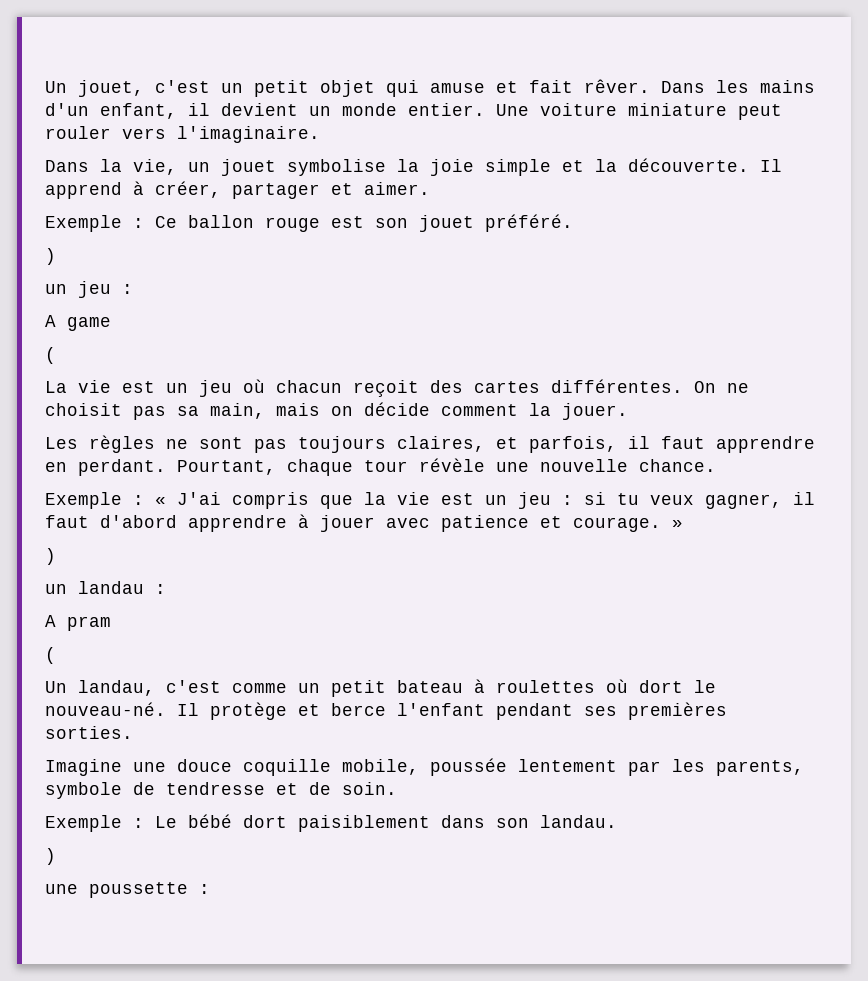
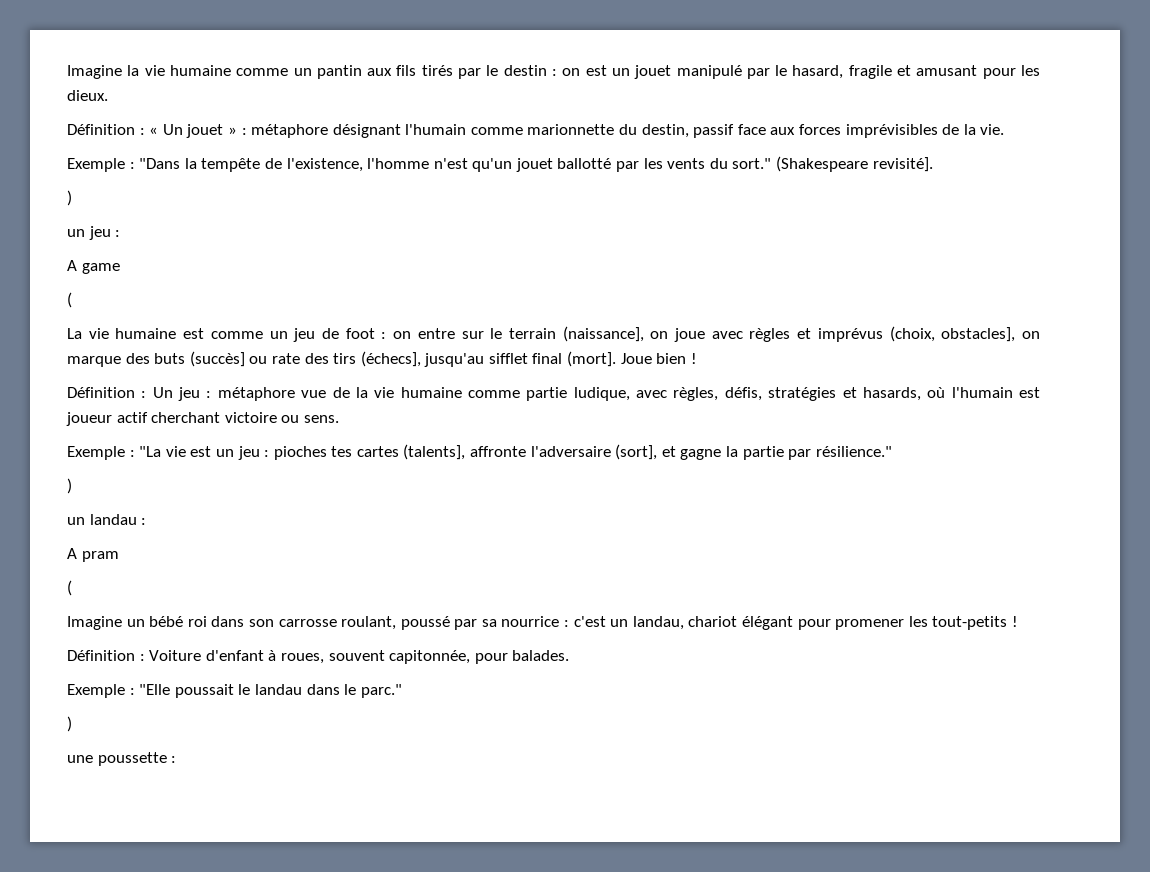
[45,79,815,97] [45,103,782,120] [45,126,320,143] [45,158,782,176] [45,181,430,199] [45,214,573,232] Un jouet, c'est un petit objet qui amuse et fait rêver. Dans les mains d'un enfant, il devient un monde entier. Une voiture miniature peut rouler vers l'imaginaire. // Dans la vie, un jouet symbolise la joie simple et la découverte. Il apprend à créer, partager et aimer. // Exemple : Ce ballon rouge est son jouet préféré. -> [67,65,1040,79] [67,90,108,101] [67,124,1005,138] [67,156,933,172] Imagine la vie humaine comme un pantin aux fils tirés par le destin : on est un jouet manipulé par le hasard, fragile et amusant pour les dieux. // Définition : « Un jouet » : métaphore désignant l'humain comme marionnette du destin, passif face aux forces imprévisibles de la vie. // Exemple : "Dans la tempête de l'existence, l'homme n'est qu'un jouet ballotté par les vents du sort." (Shakespeare revisité].
[122,379,749,397] [45,402,628,420] [45,435,815,453] [45,458,716,476] [45,492,386,509] est un jeu où chacun reçoit des cartes différentes. On ne choisit pas sa main, mais on décide comment la jouer. // Les règles ne sont pas toujours claires, et parfois, il faut apprendre en perdant. Pourtant, chaque tour révèle une nouvelle chance. // Exemple : « J'ai compris que la -> [115,326,1041,342] [67,351,697,367] [67,387,1040,401] [66,412,339,426] [67,446,162,460] humaine est comme un jeu de foot : on entre sur le terrain (naissance], on joue avec règles et imprévus (choix, obstacles], on marque des buts (succès] ou rate des tirs (échecs], jusqu'au sifflet final (mort]. Joue bien ! // Définition : Un jeu : métaphore vue de la vie humaine comme partie ludique, avec règles, défis, stratégies et hasards, où l'humain est joueur actif cherchant victoire ou sens. // Exemple : "La
[584,492,815,509] [45,514,683,532] si tu veux gagner, il faut d'abord apprendre à jouer avec patience et courage. » -> [273,444,892,460] pioches tes cartes (talents], affronte l'adversaire (sort], et gagne la partie par résilience."
[45,679,716,697] [45,702,727,720] [45,726,133,739] [45,758,804,776] [45,782,397,799] [45,814,617,832] Un landau, c'est comme un petit bateau à roulettes où dort le nouveau-né. Il protège et berce l'enfant pendant ses premières sorties. // Imagine une douce coquille mobile, poussée lentement par les parents, symbole de tendresse et de soin. // Exemple : Le bébé dort paisiblement dans son landau. -> [67,616,1018,630] [67,650,570,664] [67,684,402,698] Imagine un bébé roi dans son carrosse roulant, poussé par sa nourrice : c'est un landau, chariot élégant pour promener les tout-petits ! // Définition : Voiture d'enfant à roues, souvent capitonnée, pour balades. // Exemple : "Elle poussait le landau dans le parc."

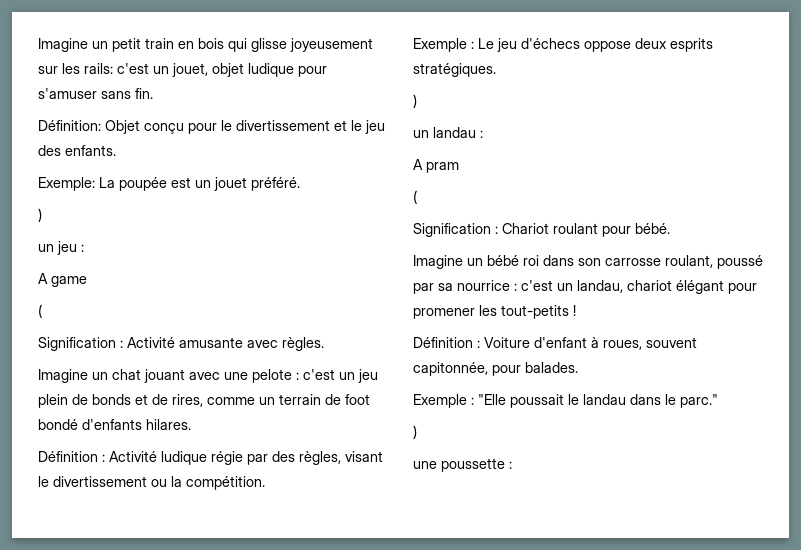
[67,65,1040,79] [67,90,108,101] [67,124,1005,138] [67,156,933,172] Imagine la vie humaine comme un pantin aux fils tirés par le destin : on est un jouet manipulé par le hasard, fragile et amusant pour les dieux. // Définition : « Un jouet » : métaphore désignant l'humain comme marionnette du destin, passif face aux forces imprévisibles de la vie. // Exemple : "Dans la tempête de l'existence, l'homme n'est qu'un jouet ballotté par les vents du sort." (Shakespeare revisité]. -> [38,38,373,52] [38,63,327,77] [38,88,153,99] [38,120,385,134] [38,145,116,156] [38,177,300,191] Imagine un petit train en bois qui glisse joyeusement sur les rails: c'est un jouet, objet ludique pour s'amuser sans fin. // Définition: Objet conçu pour le divertissement et le jeu des enfants. // Exemple: La poupée est un jouet préféré.
[67,328,316,342] La vie humaine est comme un jeu -> [38,337,324,351] [38,369,378,383] [38,394,321,408] Signification : Activité amusante avec règles. // Imagine un chat jouant avec une pelote : c'est un jeu plein de bonds et de rires, comme un terrain
[381,326,1041,342] [67,351,697,367] [67,387,1040,401] [66,412,339,426] [67,444,892,460] : on entre sur le terrain (naissance], on joue avec règles et imprévus (choix, obstacles], on marque des buts (succès] ou rate des tirs (échecs], jusqu'au sifflet final (mort]. Joue bien ! // Définition : Un jeu : métaphore vue de la vie humaine comme partie ludique, avec règles, défis, stratégies et hasards, où l'humain est joueur actif cherchant victoire ou sens. // Exemple : "La vie est un jeu : pioches tes cartes (talents], affronte l'adversaire (sort], et gagne la partie par résilience." -> [38,419,191,430] [38,451,383,465] [38,476,265,490] [413,38,713,52] [413,63,496,77] bondé d'enfants hilares. // Définition : Activité ludique régie par des règles, visant le divertissement ou la compétition. // Exemple : Le jeu d'échecs oppose deux esprits stratégiques.
(72, 588) none -> [413,223,670,237] // Signification : Chariot roulant pour bébé.

